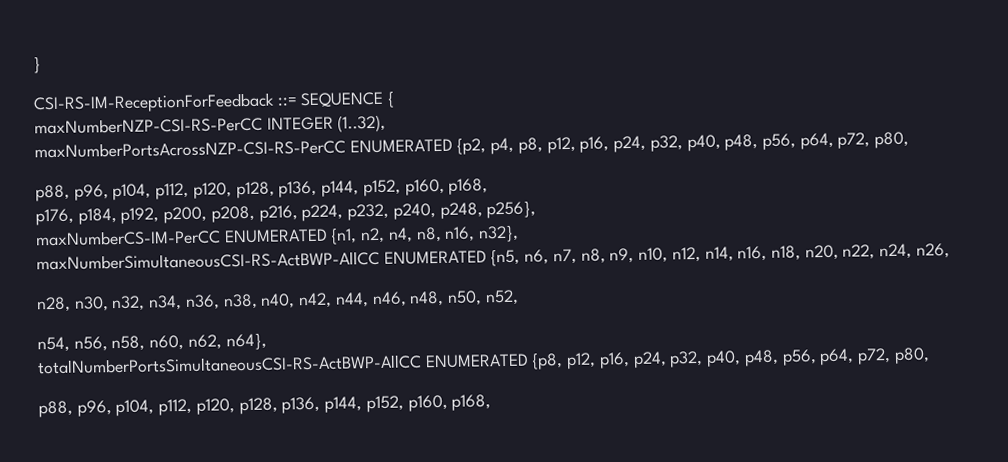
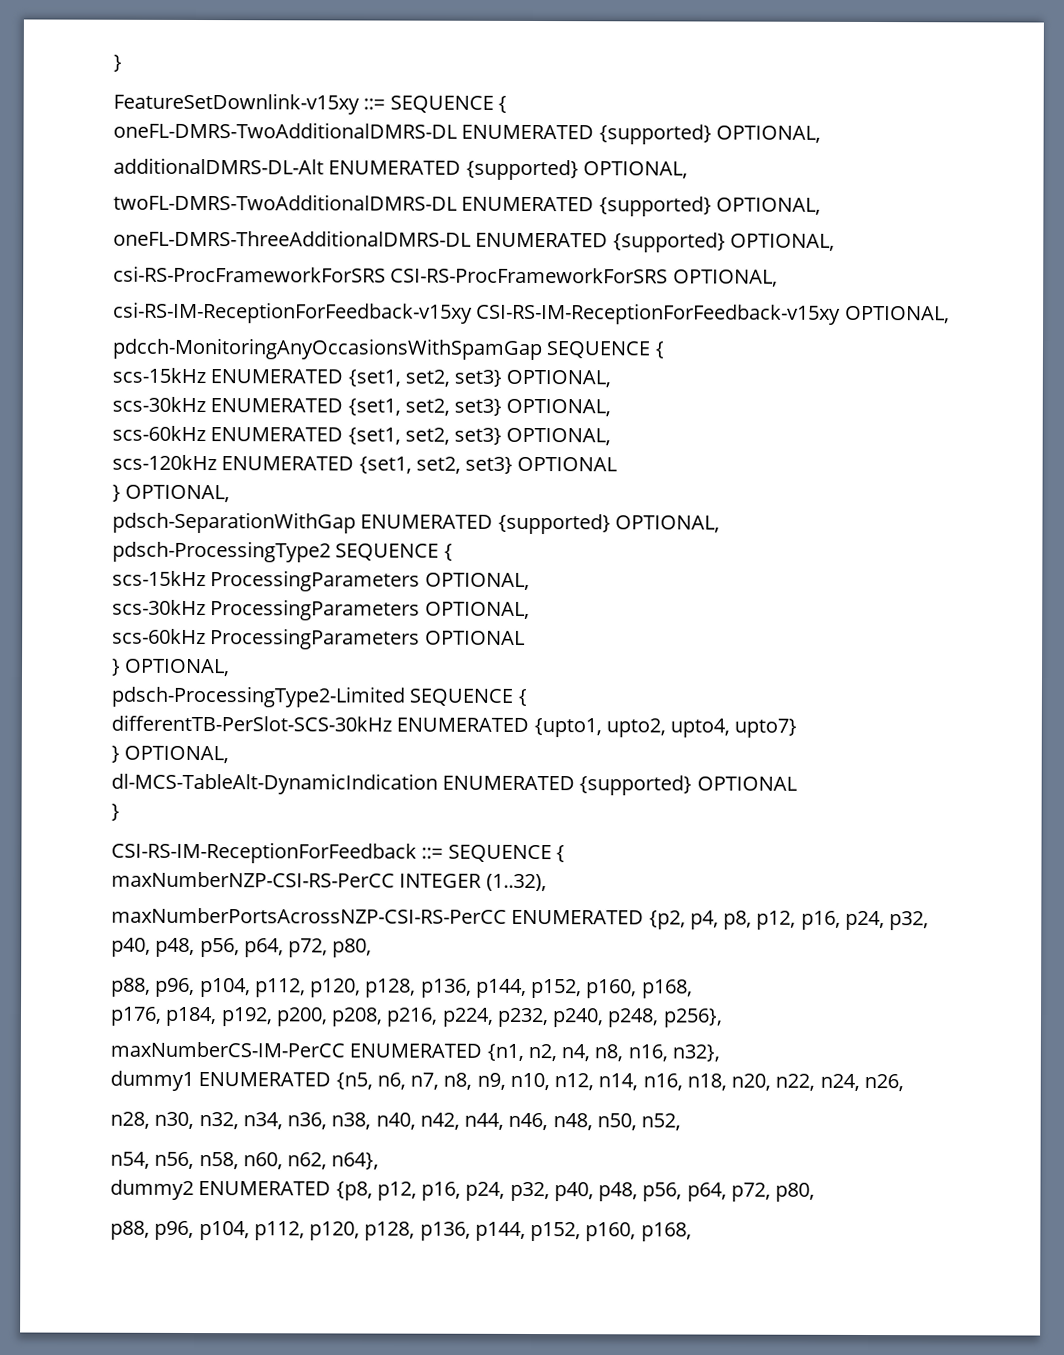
[33,56,41,74] } -> [113,54,122,72] [113,92,507,115] [113,121,821,145] [113,157,688,181] [113,193,821,217] [113,229,835,253] [113,265,778,287] [113,301,950,325] [112,337,664,361] [112,367,612,388] [112,396,612,417] [112,425,612,446] [112,454,618,474] [112,484,231,503] [112,511,720,535] [112,540,453,563] [112,570,530,592] [112,599,530,621] [112,628,525,650] [112,658,231,677] [111,685,527,708] [111,714,798,738] [111,745,230,764] [111,772,797,796] [111,803,120,821] } // FeatureSetDownlink-v15xy ::= SEQUENCE { // oneFL-DMRS-TwoAdditionalDMRS-DL ENUMERATED {supported} OPTIONAL, // additionalDMRS-DL-Alt ENUMERATED {supported} OPTIONAL, // twoFL-DMRS-TwoAdditionalDMRS-DL ENUMERATED {supported} OPTIONAL, // oneFL-DMRS-ThreeAdditionalDMRS-DL ENUMERATED {supported} OPTIONAL, // csi-RS-ProcFrameworkForSRS CSI-RS-ProcFrameworkForSRS OPTIONAL, // csi-RS-IM-ReceptionForFeedback-v15xy CSI-RS-IM-ReceptionForFeedback-v15xy OPTIONAL, // pdcch-MonitoringAnyOccasionsWithSpamGap SEQUENCE { // scs-15kHz ENUMERATED {set1, set2, set3} OPTIONAL, // scs-30kHz ENUMERATED {set1, set2, set3} OPTIONAL, // scs-60kHz ENUMERATED {set1, set2, set3} OPTIONAL, // scs-120kHz ENUMERATED {set1, set2, set3} OPTIONAL // } OPTIONAL, // pdsch-SeparationWithGap ENUMERATED {supported} OPTIONAL, // pdsch-ProcessingType2 SEQUENCE { // scs-15kHz ProcessingParameters OPTIONAL, // scs-30kHz ProcessingParameters OPTIONAL, // scs-60kHz ProcessingParameters OPTIONAL // } OPTIONAL, // pdsch-ProcessingType2-Limited SEQUENCE { // differentTB-PerSlot-SCS-30kHz ENUMERATED {upto1, upto2, upto4, upto7} // } OPTIONAL, // dl-MCS-TableAlt-DynamicIndication ENUMERATED {supported} OPTIONAL // }
[36,250,380,271] maxNumberSimultaneousCSI-RS-ActBWP-AllCC -> [110,1070,194,1091] dummy1
[37,354,422,375] totalNumberPortsSimultaneousCSI-RS-ActBWP-AllCC -> [110,1179,194,1200] dummy2

